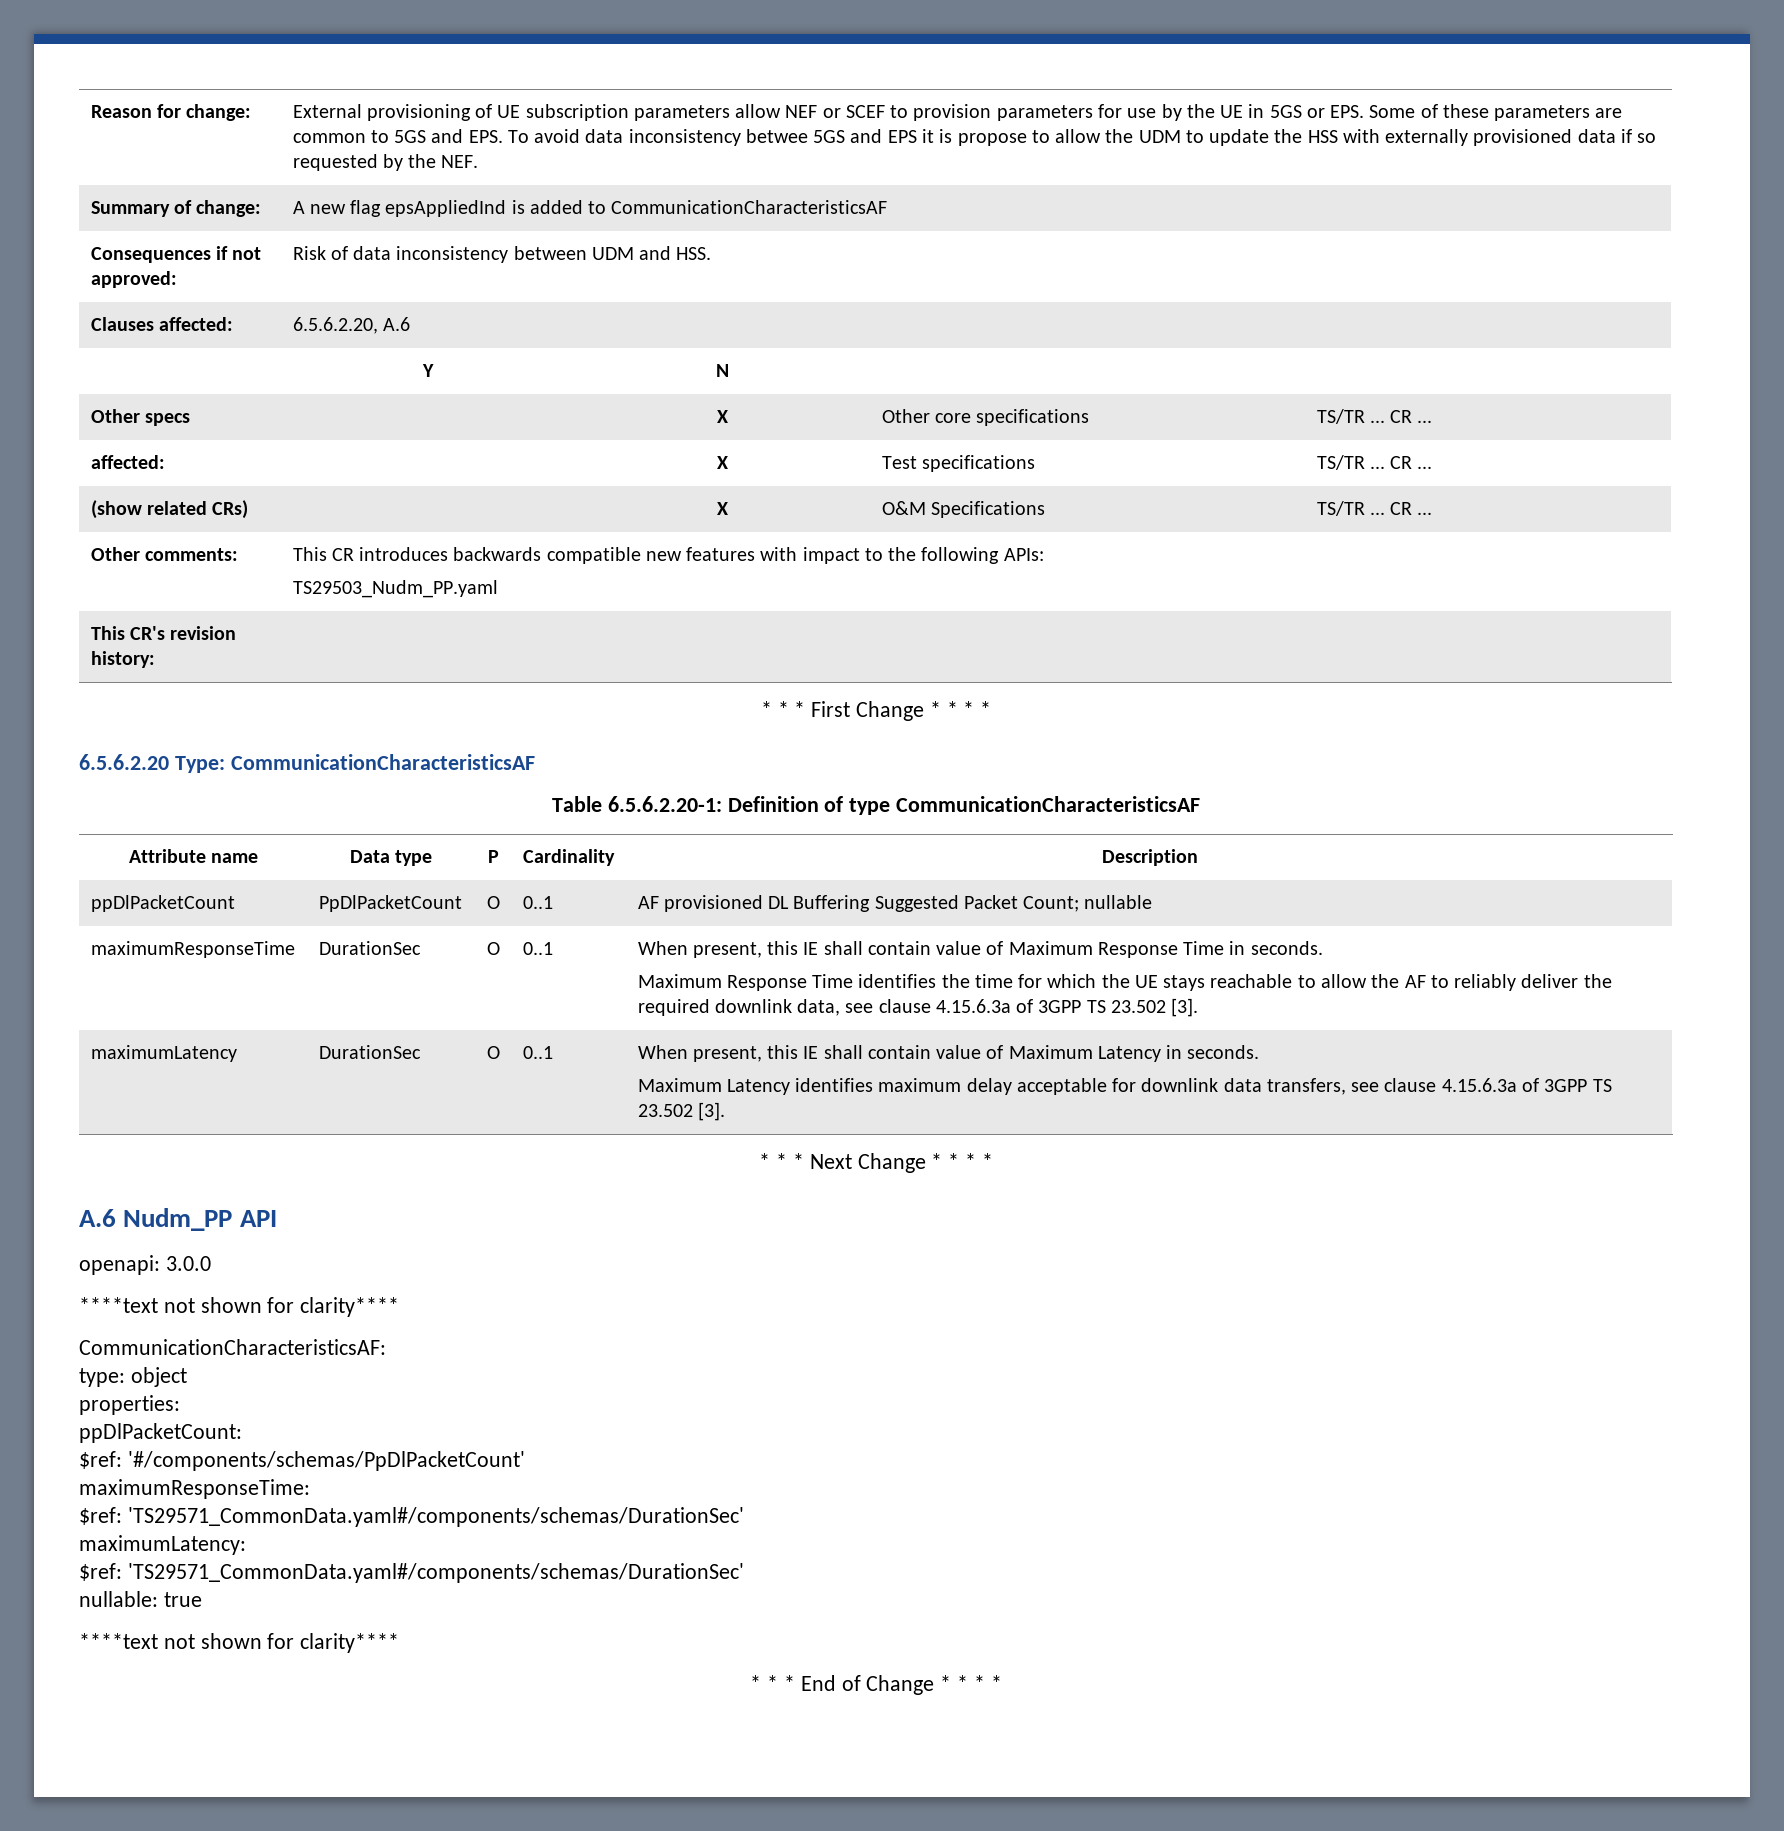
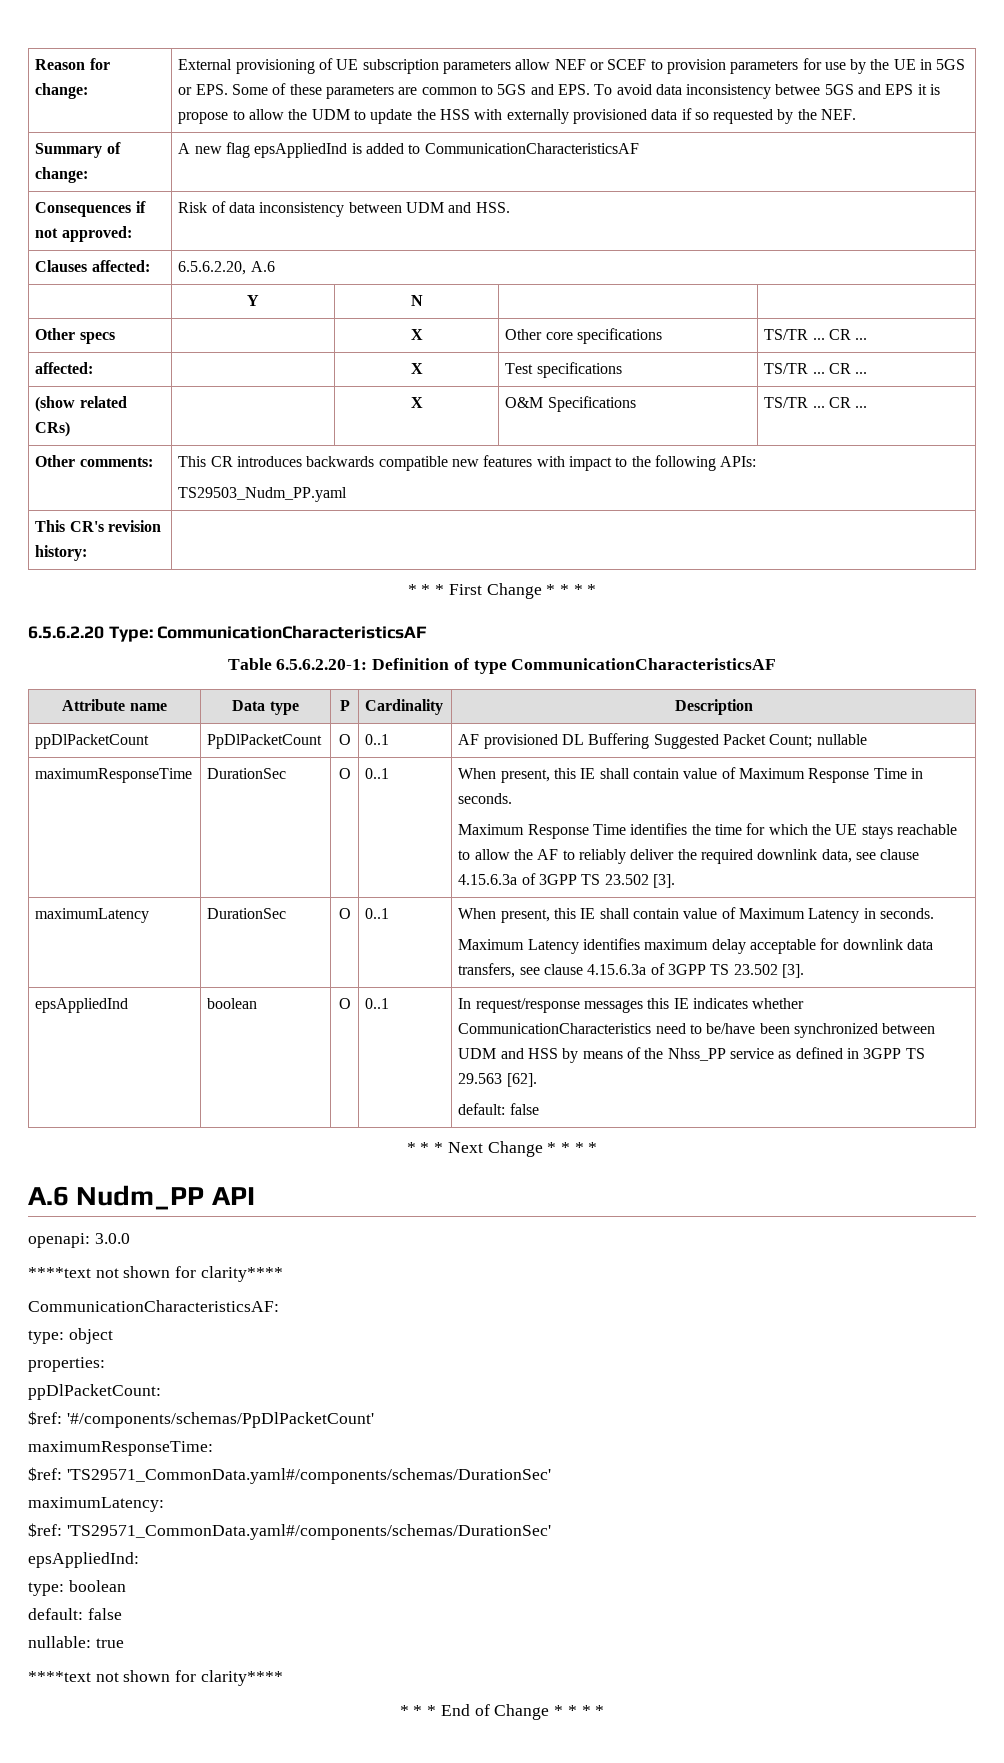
(725, 1111) none -> [35,998,129,1013] [207,998,258,1009] [338,998,351,1009] [365,998,390,1009] [458,998,805,1013] [458,1023,936,1038] [458,1047,925,1063] [458,1073,537,1087] [458,1103,539,1115] // epsAppliedInd | boolean | O | 0..1 | In request/response messages this IE indicates whether CommunicationCharacteristics need to be/have been synchronized between UDM and HSS by means of the Nhss_PP service as defined in 3GPP TS 29.563 [62]. // default: false
(744, 1573) none -> [28,1552,139,1568] [28,1580,126,1596] [28,1608,122,1620] // epsAppliedInd: // type: boolean // default: false

